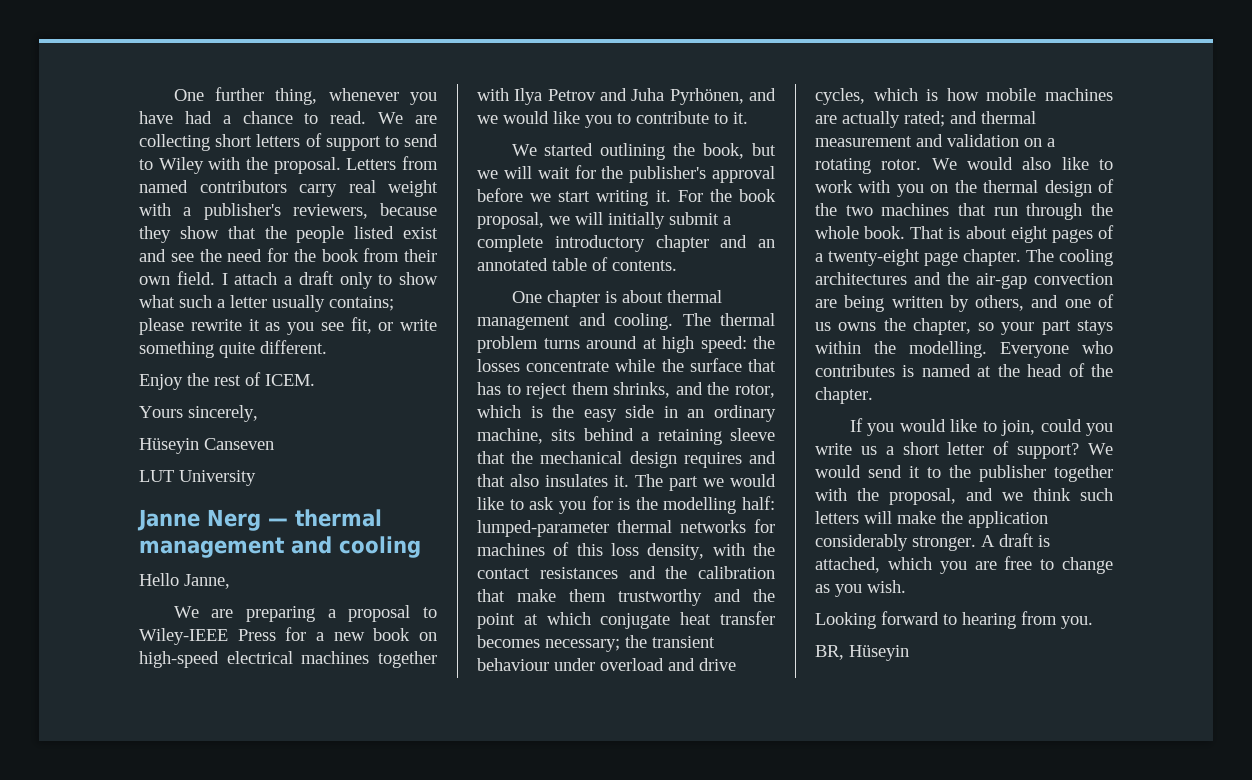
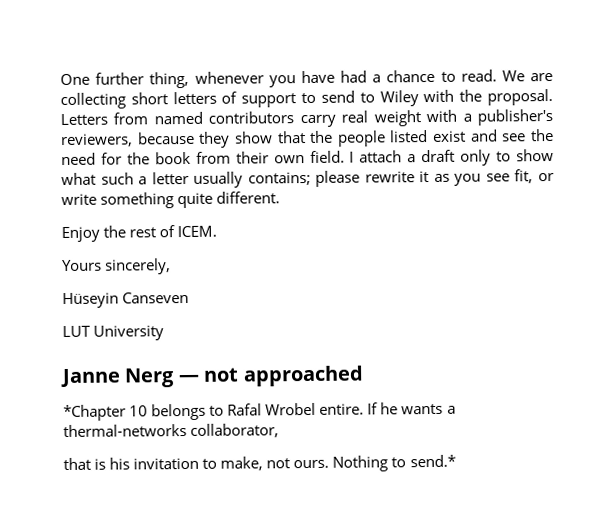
[295,509,382,527] [139,536,421,558] [139,573,230,589] [173,605,437,622] [139,627,437,645] [139,651,437,668] [477,88,776,105] [477,111,748,128] [511,143,776,160] [477,165,775,183] [477,188,776,206] [477,212,731,229] [477,235,775,252] [477,257,677,271] [511,290,722,307] [477,313,775,330] [477,336,775,353] [477,358,776,372] [477,382,775,399] [477,405,776,422] [477,428,775,445] [477,451,776,468] [477,474,776,491] [477,496,775,514] [477,519,775,537] [477,542,775,560] [477,566,775,579] [477,589,775,606] [477,611,775,629] [477,635,715,652] [477,658,736,671] [815,88,1113,105] [815,111,1036,128] [815,134,1055,147] [815,157,1113,174] [815,179,1114,197] [815,203,1113,220] [815,225,1114,243] [815,249,1113,266] [815,272,1113,289] [815,294,1114,312] [815,318,1113,335] [815,341,1113,358] [815,363,1113,377] [815,387,873,404] [849,418,1113,436] [815,441,1113,459] [815,465,1113,482] [815,488,1113,505] [815,511,1048,528] [815,533,1050,551] [815,556,1113,574] [815,580,906,597] [815,611,1093,629] [815,645,909,661] thermal management and cooling // Hello Janne, // We are preparing a proposal to Wiley-IEEE Press for a new book on high-speed electrical machines together with Ilya Petrov and Juha Pyrhönen, and we would like you to contribute to it. // We started outlining the book, but we will wait for the publisher's approval before we start writing it. For the book proposal, we will initially submit a complete introductory chapter and an annotated table of contents. // One chapter is about thermal management and cooling. The thermal problem turns around at high speed: the losses concentrate while the surface that has to reject them shrinks, and the rotor, which is the easy side in an ordinary machine, sits behind a retaining sleeve that the mechanical design requires and that also insulates it. The part we would like to ask you for is the modelling half: lumped-parameter thermal networks for machines of this loss density, with the contact resistances and the calibration that make them trustworthy and the point at which conjugate heat transfer becomes necessary; the transient behaviour under overload and drive cycles, which is how mobile machines are actually rated; and thermal measurement and validation on a rotating rotor. We would also like to work with you on the thermal design of the two machines that run through the whole book. That is about eight pages of a twenty-eight page chapter. The cooling architectures and the air-gap convection are being written by others, and one of us owns the chapter, so your part stays within the modelling. Everyone who contributes is named at the head of the chapter. // If you would like to join, could you write us a short letter of support? We would send it to the publisher together with the proposal, and we think such letters will make the application considerably stronger. A draft is attached, which you are free to change as you wish. // Looking forward to hearing from you. // BR, Hüseyin -> [203,365,364,387] [63,402,456,422] [63,423,280,438] [63,454,456,472] not approached // *Chapter 10 belongs to Rafal Wrobel entire. If he wants a thermal-networks collaborator, // that is his invitation to make, not ours. Nothing to send.*

